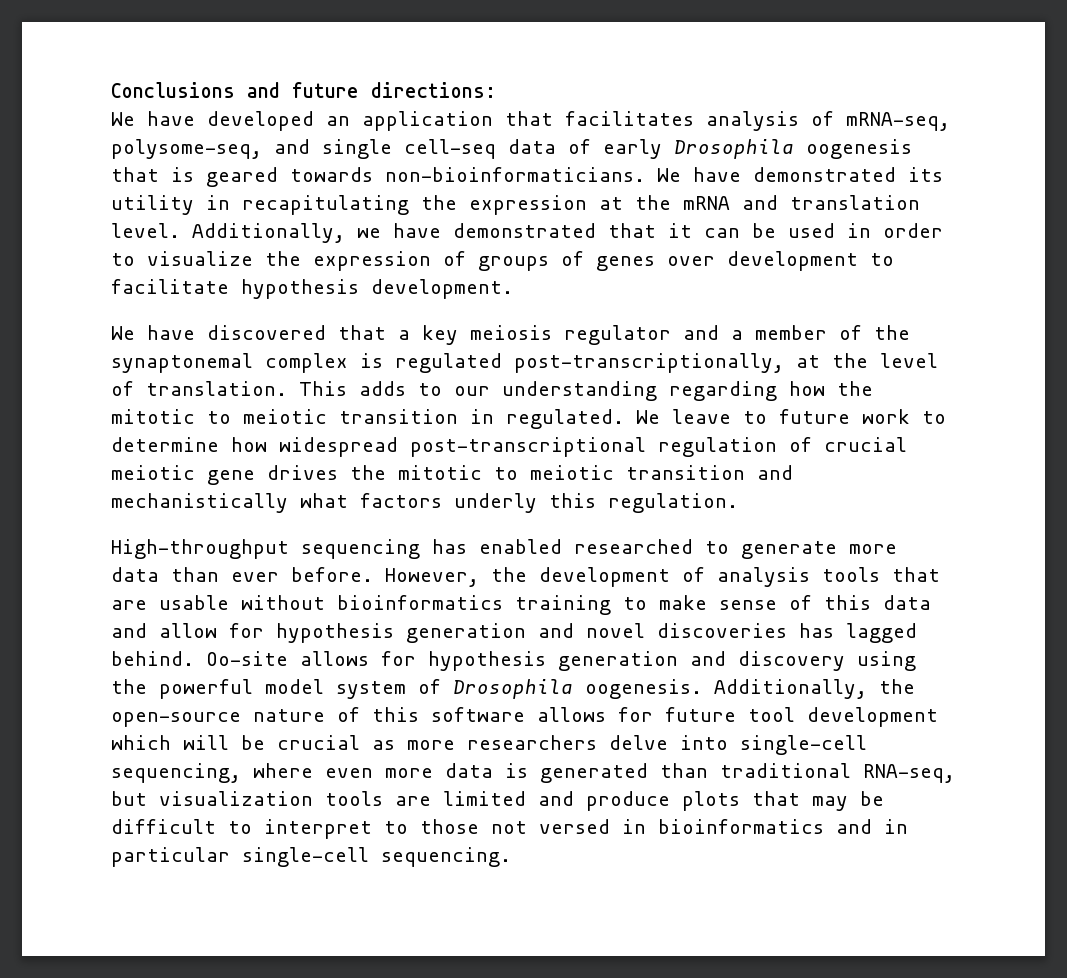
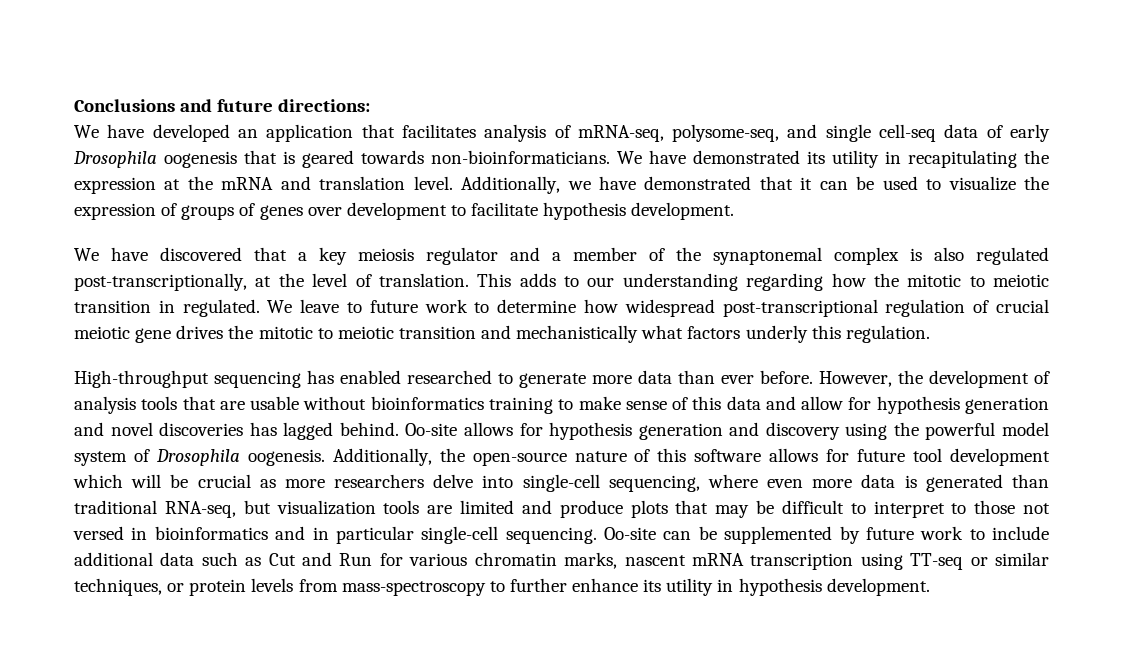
[847,223,943,238] in order -> (918, 183) none
(383, 360) none -> [934,247,964,261] also
(511, 857) none -> [604,526,1049,544] [74,552,1049,570] [74,578,930,596] Oo-site can be supplemented by future work to include additional data such as Cut and Run for various chromatin marks, nascent mRNA transcription using TT-seq or similar techniques, or protein levels from mass-spectroscopy to further enhance its utility in hypothesis development.

